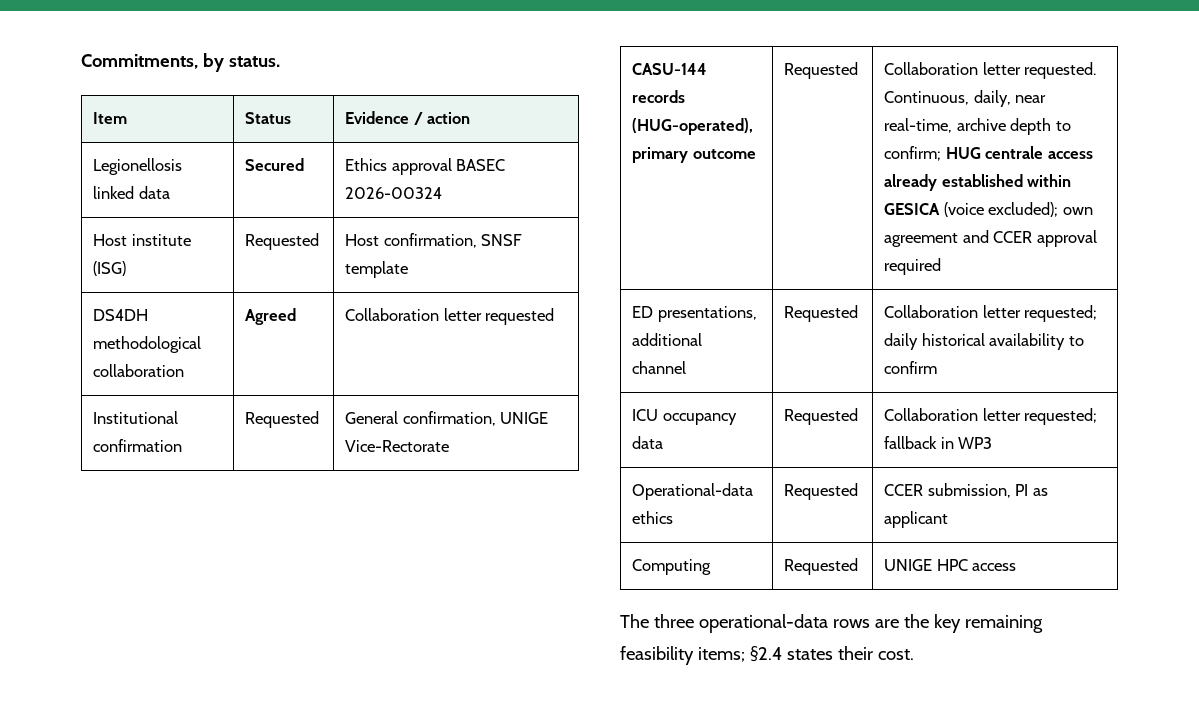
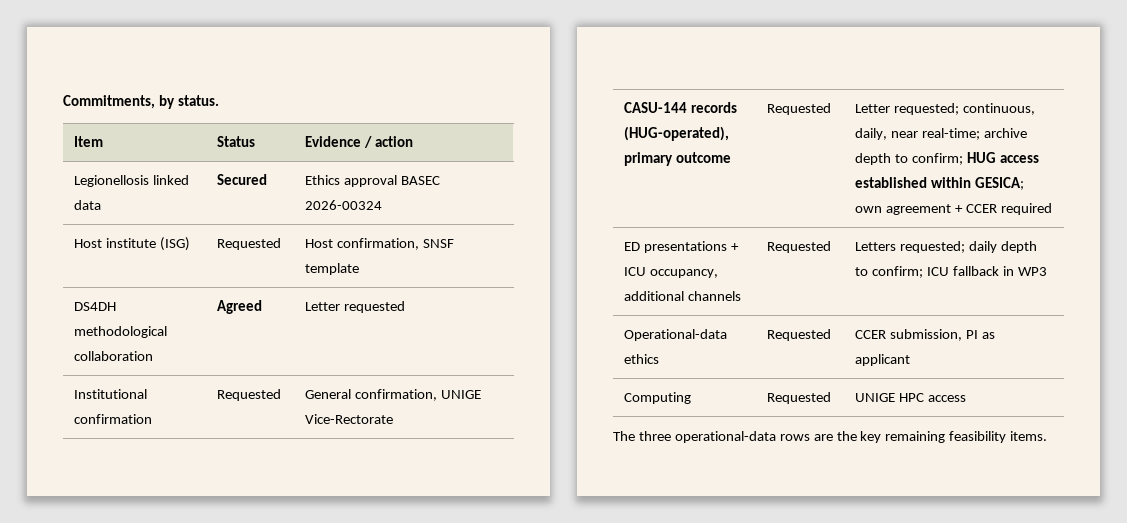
[345,308,482,321] Collaboration letter -> [305,302,341,311] Letter
[884,62,1097,79] [884,91,970,105] Collaboration letter requested. Continuous, -> [855,103,1036,115] Letter requested; continuous,
[884,118,953,133] real-time, -> [922,128,981,140] real-time;
[985,146,1093,159] [884,174,1072,191] [884,202,1093,217] [884,230,1097,247] [884,258,942,275] [632,306,757,322] [632,333,703,346] [632,361,687,374] [784,305,859,322] [884,305,1098,322] [884,333,1084,350] [884,361,938,374] [632,409,737,425] [632,436,664,449] [784,408,859,425] [884,408,1098,425] centrale access already established within GESICA (voice excluded); own agreement and CCER approval required // ED presentations, additional channel | Requested | Collaboration letter requested; daily historical availability to confirm // ICU occupancy data | Requested | Collaboration letter requested; -> [999,155,1039,163] [855,177,1025,190] [855,203,1052,215] [624,241,740,253] [624,267,719,278] [624,291,742,301] [767,241,832,253] [855,241,1037,253] [855,266,950,278] access established within GESICA; own agreement + CCER required // ED presentations + ICU occupancy, additional channels | Requested | Letters requested; daily depth to confirm; ICU
[697,646,914,662] items; §2.4 states their cost. -> [1010,431,1048,441] items.

